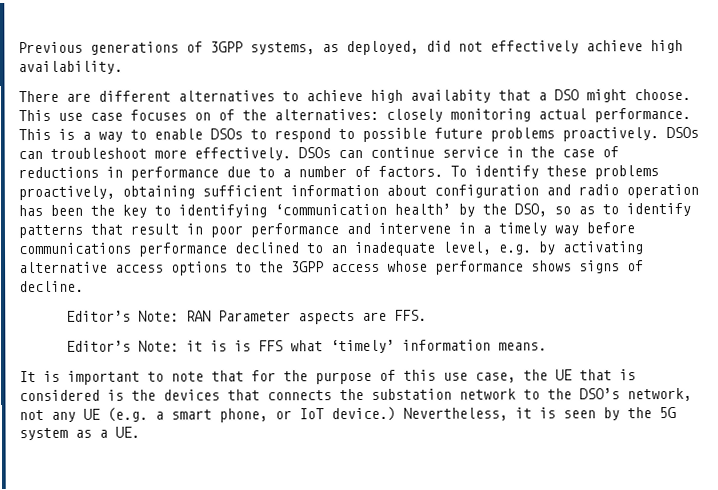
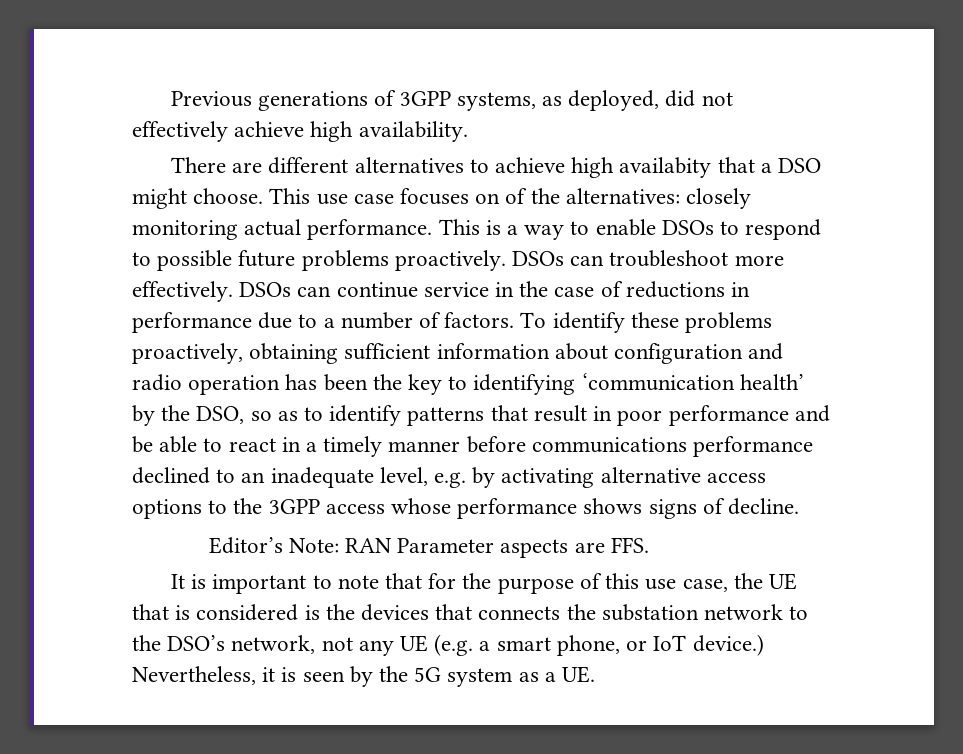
[378,222,451,234] intervene -> [132,436,276,453] be able to react
[554,225,579,236] way -> [388,441,461,452] manner
[65,339,547,354] // Editor’s Note: it is is FFS what ‘timely’ information means. -> (649, 545) none

